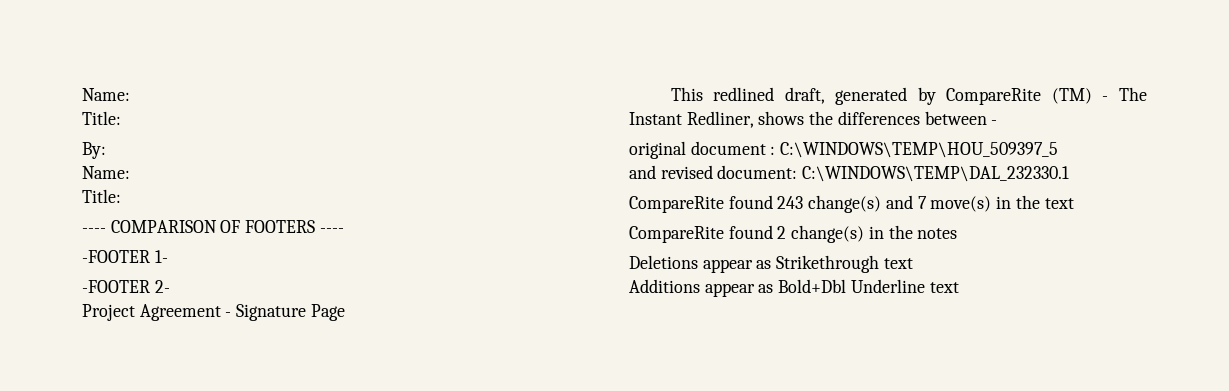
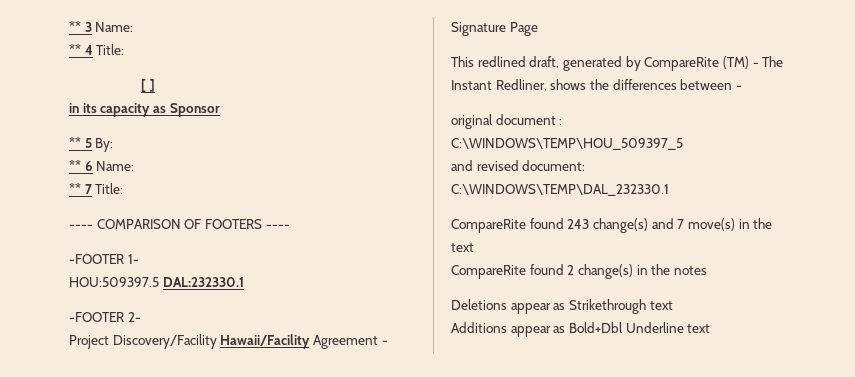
[82,88,130,101] [82,111,121,125] Name: // Title: // -> [69,21,134,32] [69,44,125,55] [141,79,155,92] [69,103,220,117] [69,137,92,148] ** 3 Name: // ** 4 Title: // [ ] // in its capacity as Sponsor // ** 5
[82,166,130,179] Name: // -> [69,160,135,171] [69,183,92,194] ** 6 Name: // ** 7
(168, 256) none -> [69,277,244,287] // HOU:509397.5 DAL:232330.1
(135, 312) none -> [112,334,311,349] Discovery/Facility Hawaii/Facility

